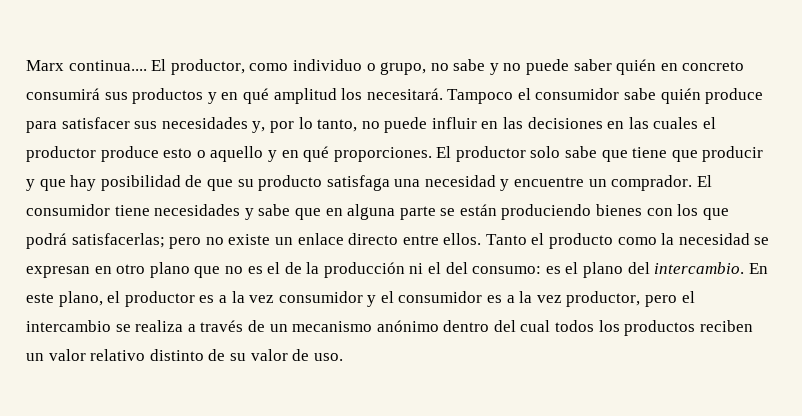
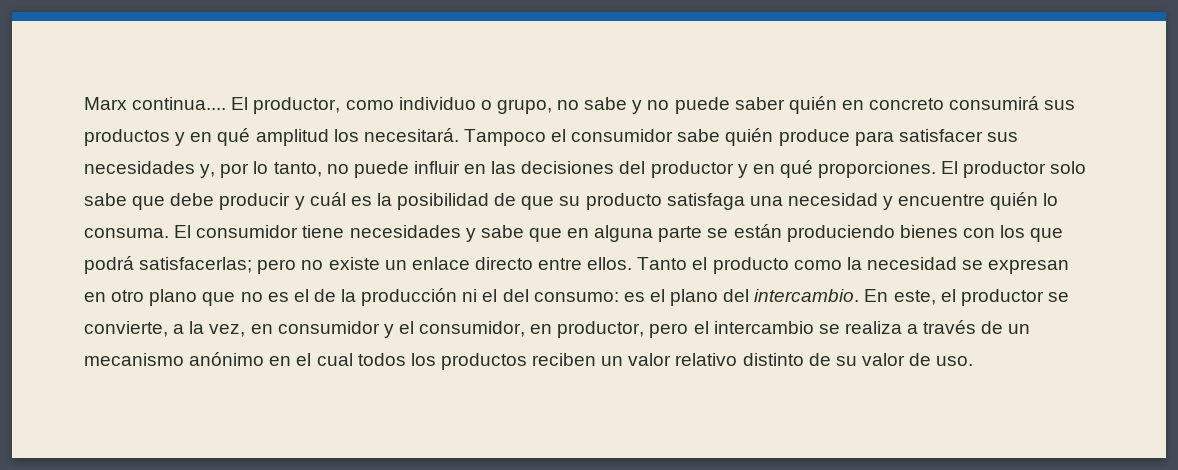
[607,117,717,129] [26,146,264,162] en las cuales el productor produce esto o aquello -> [619,161,734,178] del productor
[632,146,764,162] [26,175,97,191] tiene que producir y que hay -> [170,192,392,210] debe producir y cuál es la
[588,175,693,191] un comprador. -> [990,192,1059,210] [84,228,169,238] quién lo consuma.
[26,291,562,307] este plano, el productor es a la vez consumidor y el consumidor es a la vez -> [893,289,1069,306] [84,321,553,338] este, el productor se convierte, a la vez, en consumidor y el consumidor, en
[443,320,516,332] dentro del -> [269,353,312,366] en el

